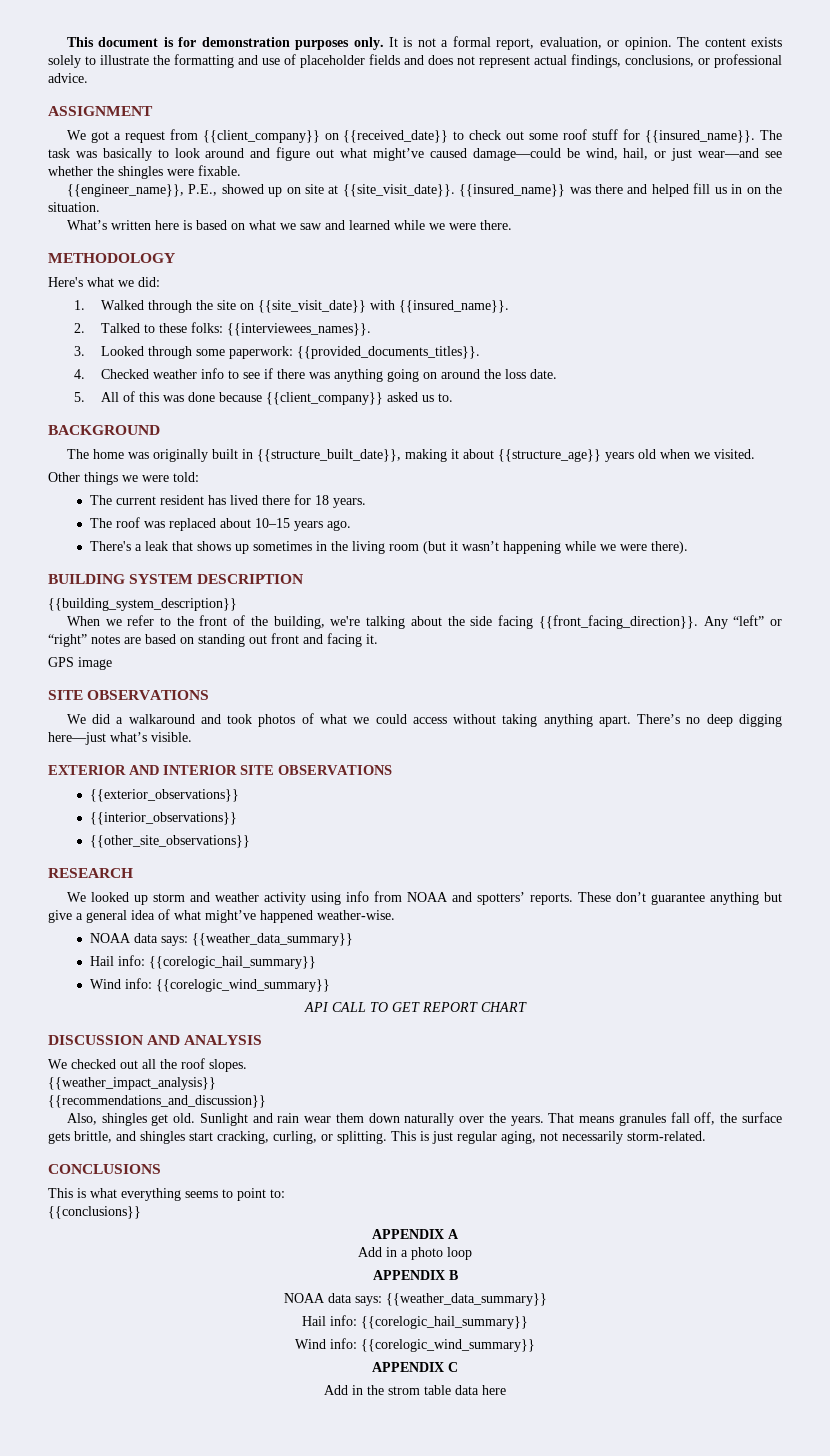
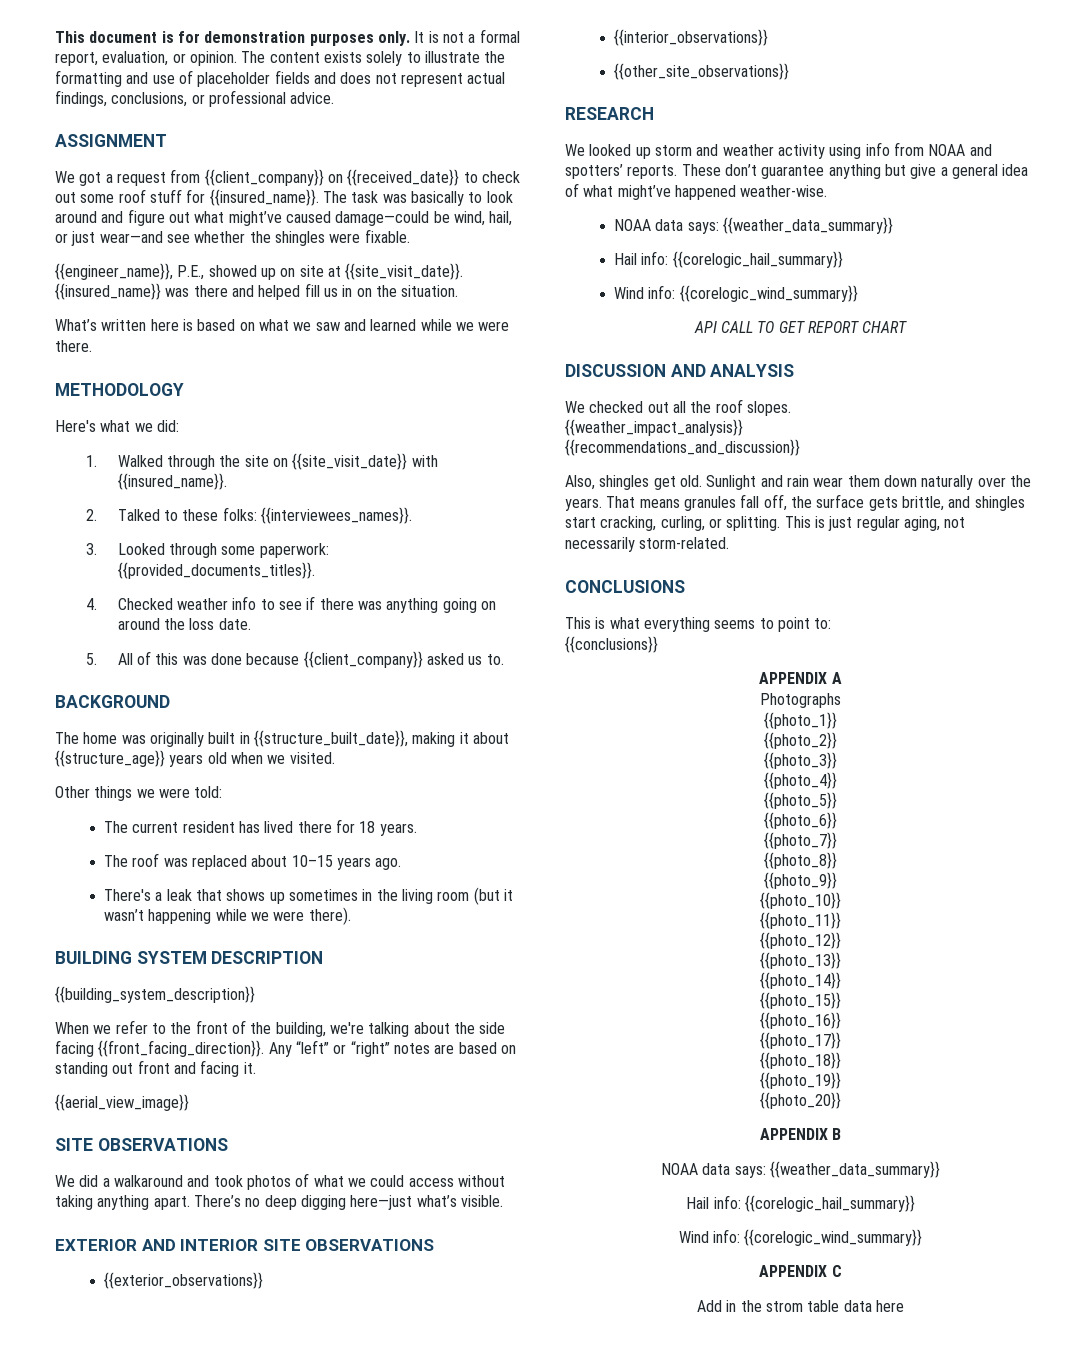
[48,657,112,670] GPS image -> [55,1094,189,1111] {{aerial_view_image}}
[358,1247,472,1260] Add in a photo loop -> [760,693,841,708] [764,712,837,729] [764,732,837,749] [764,752,837,769] [764,772,837,789] [764,792,837,809] [764,812,837,829] [764,832,837,849] [764,852,837,869] [764,872,837,889] [760,892,841,909] [760,912,841,929] [760,932,841,949] [760,952,841,969] [760,972,841,989] [760,992,841,1009] [760,1012,841,1029] [760,1032,841,1049] [760,1052,841,1069] [760,1072,841,1089] [760,1092,841,1109] Photographs // {{photo_1}} // {{photo_2}} // {{photo_3}} // {{photo_4}} // {{photo_5}} // {{photo_6}} // {{photo_7}} // {{photo_8}} // {{photo_9}} // {{photo_10}} // {{photo_11}} // {{photo_12}} // {{photo_13}} // {{photo_14}} // {{photo_15}} // {{photo_16}} // {{photo_17}} // {{photo_18}} // {{photo_19}} // {{photo_20}}

